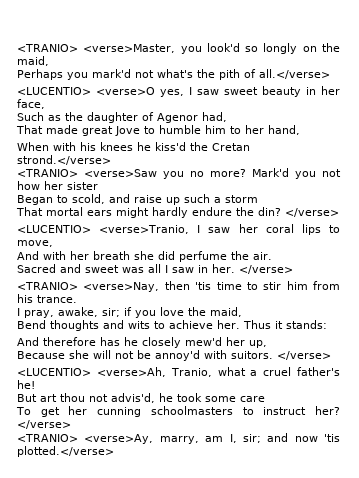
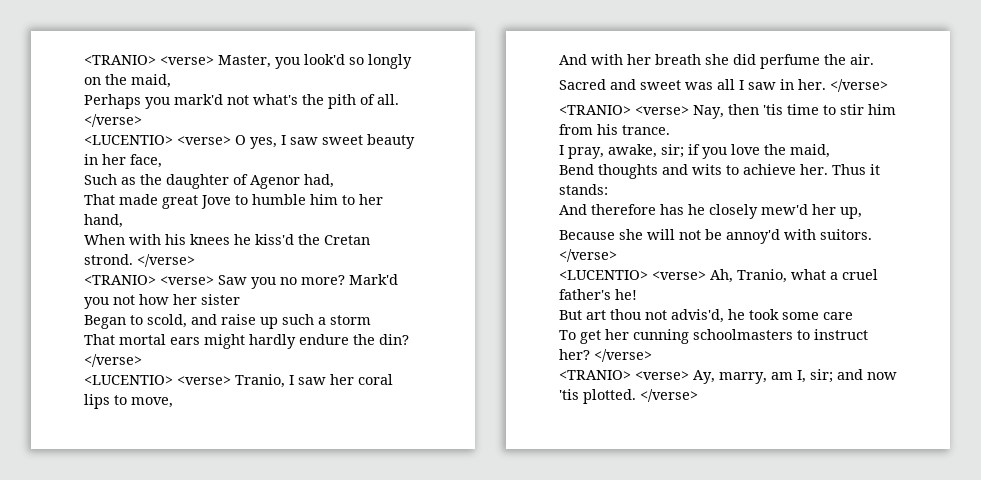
[17,44,176,53] <TRANIO> <verse>Master, -> [84,55,271,68] <TRANIO> <verse> Master,
[259,69,330,79] [17,87,155,95] all.</verse> // <LUCENTIO> <verse>O -> [377,94,399,105] [84,114,142,127] [84,135,246,145] all. </verse> // <LUCENTIO> <verse> O
[17,155,111,165] [17,169,157,177] strond.</verse> // <TRANIO> <verse>Saw -> [84,254,195,267] [84,275,247,285] strond. </verse> // <TRANIO> <verse> Saw
[99,225,190,234] <verse>Tranio, -> [177,374,285,388] <verse> Tranio,
[83,282,160,292] <verse>Nay, -> [635,105,724,119] <verse> Nay,
[96,367,166,377] <verse>Ah, -> [652,269,733,283] <verse> Ah,
[84,434,154,444] <verse>Ay, -> [635,370,715,384] <verse> Ay,
[17,446,114,457] plotted.</verse> -> [583,389,698,404] plotted. </verse>

